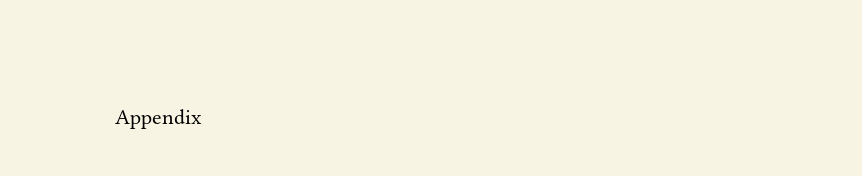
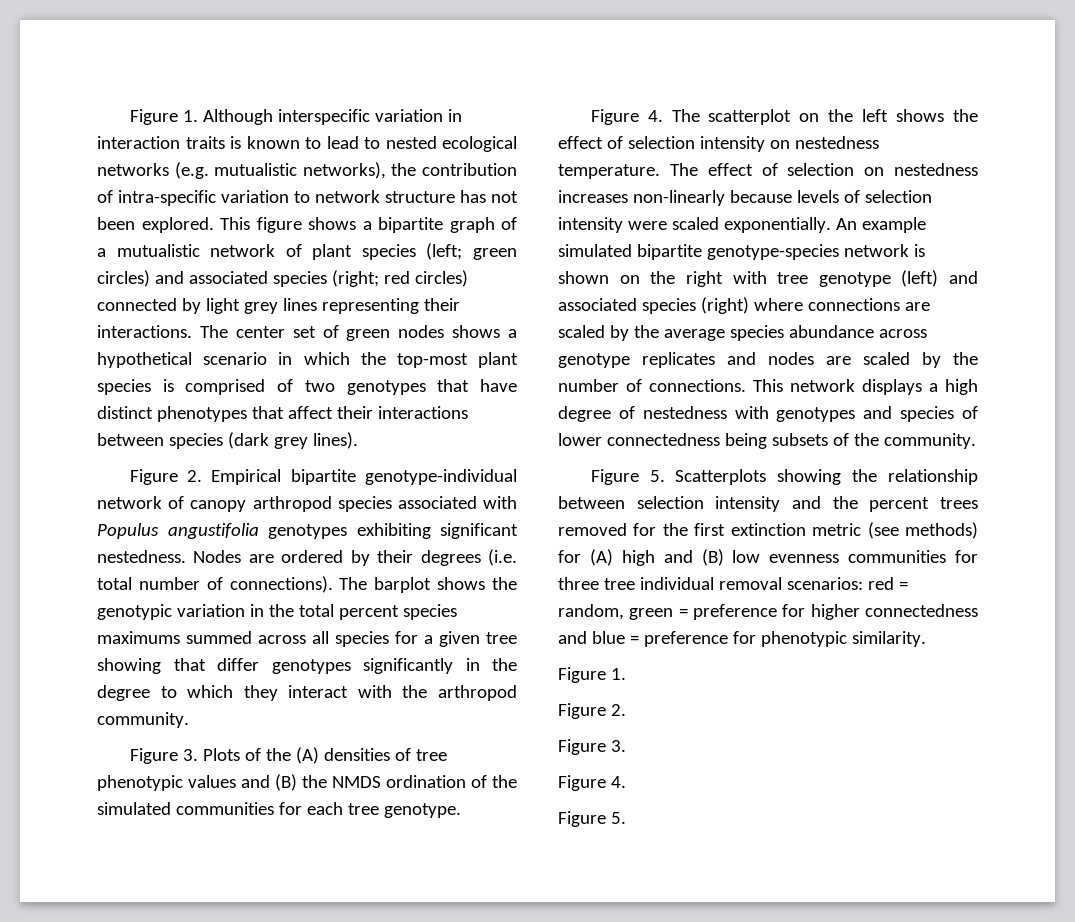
[115,109,202,129] Appendix -> [129,109,462,125] [97,136,517,152] [97,162,517,179] [97,190,518,206] [97,217,517,233] [97,243,517,260] [97,270,468,287] [97,298,460,314] [97,325,517,341] [97,352,518,368] [97,379,517,395] [97,406,468,422] [97,432,358,449] [129,469,517,485] [97,496,517,512] [97,523,518,539] [97,549,517,566] [97,576,517,593] [97,604,457,620] [97,631,517,647] [97,658,517,674] [97,685,517,701] [97,712,189,728] [129,747,447,764] [97,774,517,791] [97,802,461,818] [590,109,979,125] [558,136,879,152] [558,163,978,179] [558,190,932,206] [558,217,926,233] [558,244,925,260] [558,270,978,287] [558,297,930,314] [558,325,927,341] [558,352,978,368] [558,379,978,395] [558,406,978,422] [558,433,976,449] [590,469,978,485] [558,496,978,512] [558,522,978,539] [558,549,978,566] [558,577,908,590] [558,604,978,620] [558,631,926,647] [558,667,626,683] [558,703,626,719] [558,739,626,755] [558,775,626,791] [558,811,626,827] Figure 1. Although interspecific variation in interaction traits is known to lead to nested ecological networks (e.g. mutualistic networks), the contribution of intra-specific variation to network structure has not been explored. This figure shows a bipartite graph of a mutualistic network of plant species (left; green circles) and associated species (right; red circles) connected by light grey lines representing their interactions. The center set of green nodes shows a hypothetical scenario in which the top-most plant species is comprised of two genotypes that have distinct phenotypes that affect their interactions between species (dark grey lines). // Figure 2. Empirical bipartite genotype-individual network of canopy arthropod species associated with Populus angustifolia genotypes exhibiting significant nestedness. Nodes are ordered by their degrees (i.e. total number of connections). The barplot shows the genotypic variation in the total percent species maximums summed across all species for a given tree showing that differ genotypes significantly in the degree to which they interact with the arthropod community. // Figure 3. Plots of the (A) densities of tree phenotypic values and (B) the NMDS ordination of the simulated communities for each tree genotype. // Figure 4. The scatterplot on the left shows the effect of selection intensity on nestedness temperature. The effect of selection on nestedness increases non-linearly because levels of selection intensity were scaled exponentially. An example simulated bipartite genotype-species network is shown on the right with tree genotype (left) and associated species (right) where connections are scaled by the average species abundance across genotype replicates and nodes are scaled by the number of connections. This network displays a high degree of nestedness with genotypes and species of lower connectedness being subsets of the community. // Figure 5. Scatterplots showing the relationship between selection intensity and the percent trees removed for the first extinction metric (see methods) for (A) high and (B) low evenness communities for three tree individual removal scenarios: red = random, green = preference for higher connectedness and blue = preference for phenotypic similarity. // Figure 1. // Figure 2. // Figure 3. // Figure 4. // Figure 5.

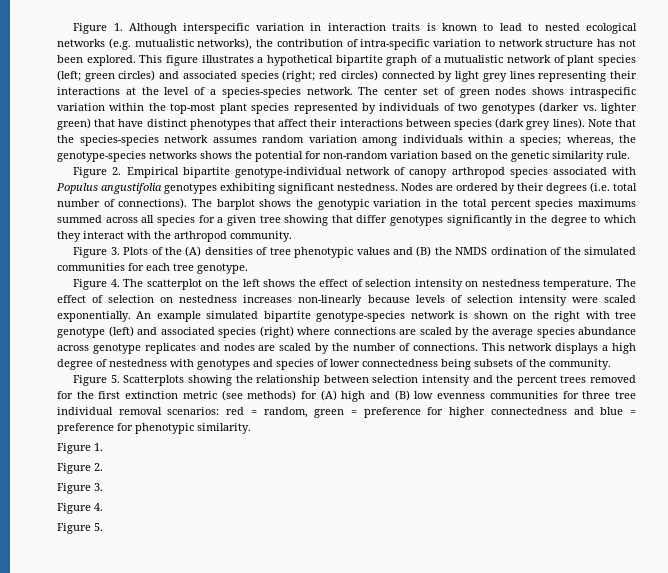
[308,217,372,230] shows a -> [201,55,333,66] illustrates a hypothetical
[97,325,192,338] interactions. -> [57,87,353,98] interactions at the level of a species-species network.
[508,329,517,338] [97,352,518,368] [97,379,426,395] a hypothetical scenario in which the top-most plant species is comprised of two genotypes -> [570,87,637,98] [57,102,638,114] [57,118,91,130] intraspecific variation within the top-most plant species represented by individuals of two genotypes (darker vs. lighter green)
(358, 440) none -> [587,119,636,127] [57,135,636,146] [57,151,630,162] Note that the species-species network assumes random variation among individuals within a species; whereas, the genotype-species networks shows the potential for non-random variation based on the genetic similarity rule.

